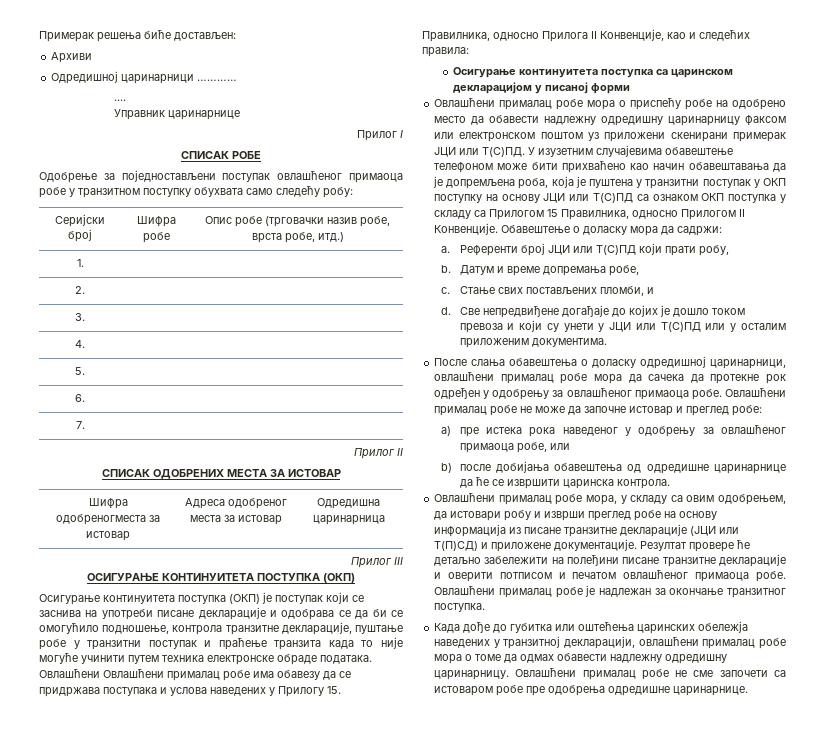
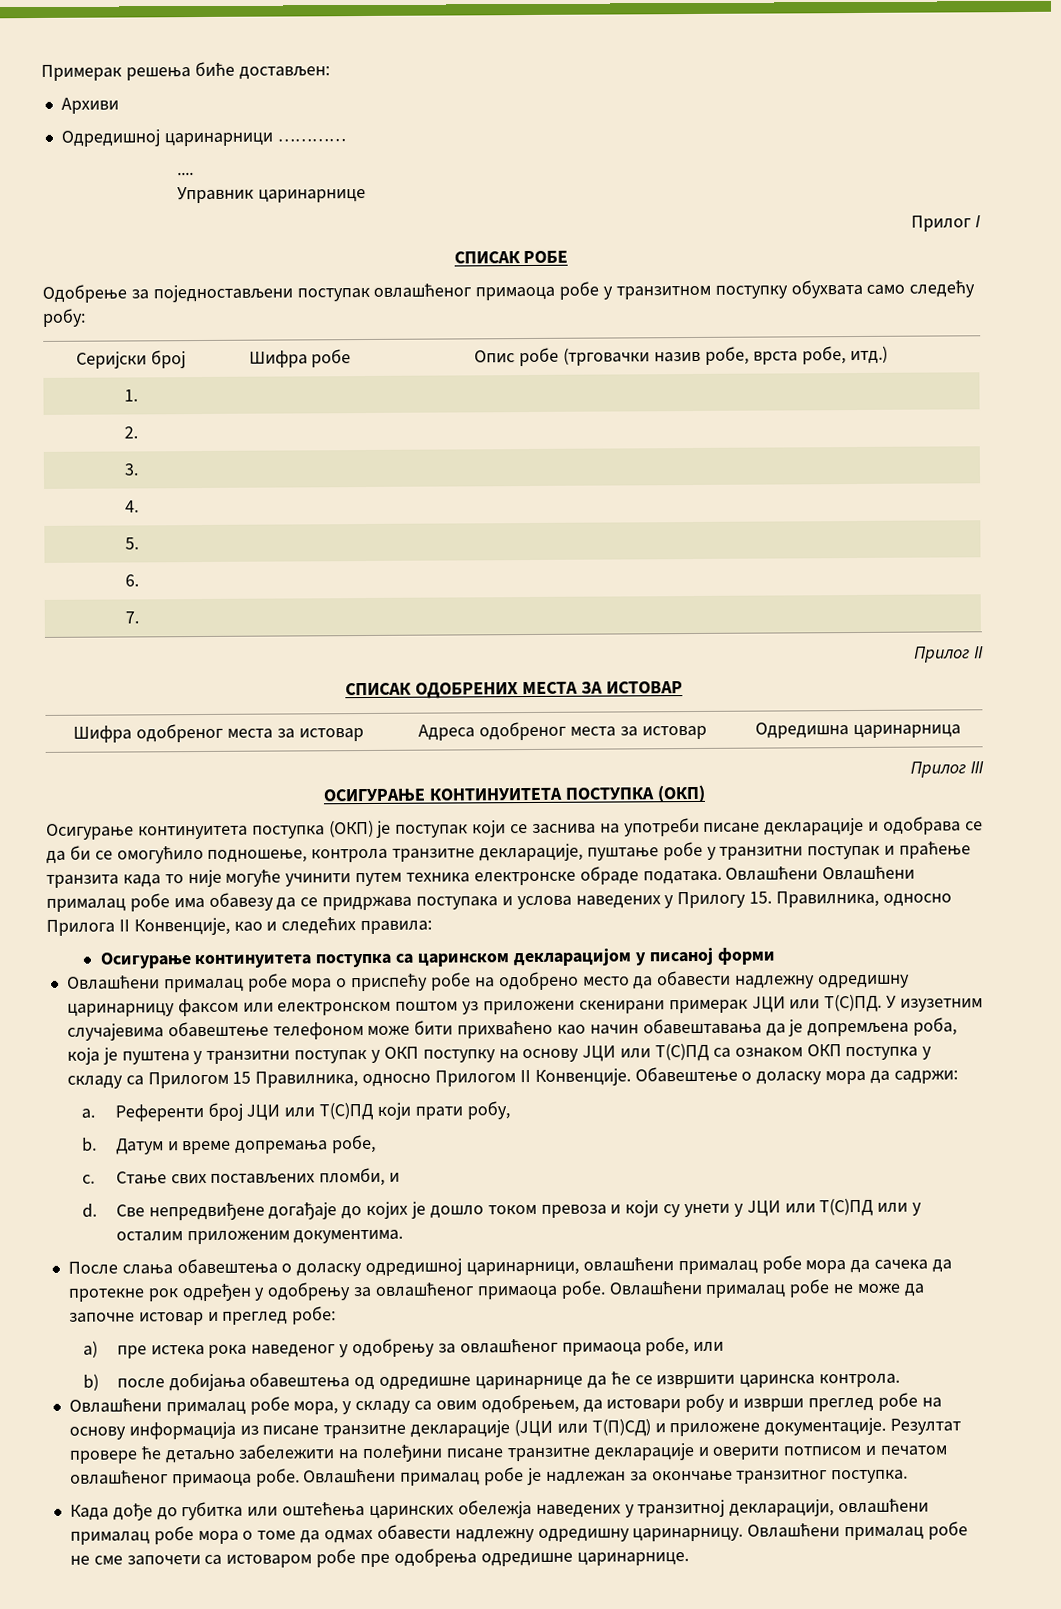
[56,514,146,525] одобреногместа -> [136,723,273,743] одобреног места

